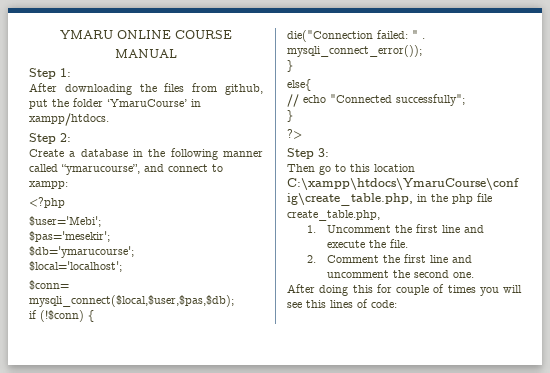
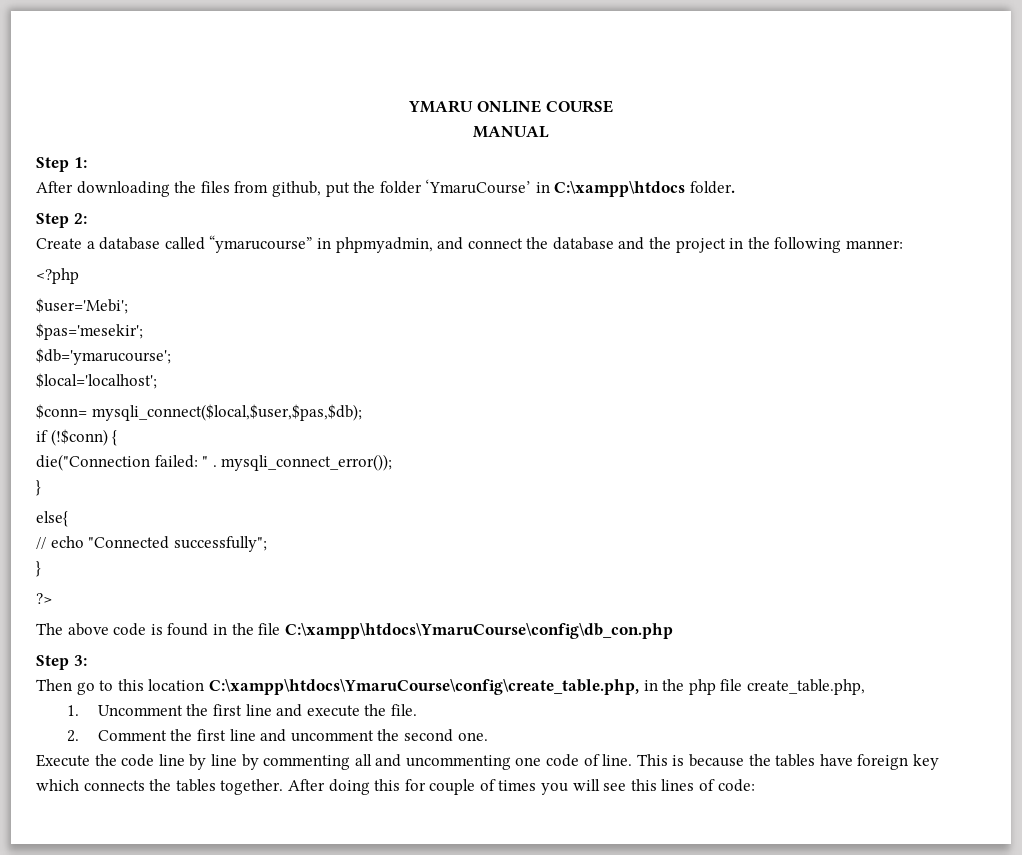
[29,113,109,126] xampp/htdocs. -> [554,181,736,197] C:\xampp\htdocs folder.
[133,148,263,160] [29,164,223,175] [29,181,68,189] in the following manner called “ymarucourse”, and connect to xampp: -> [164,235,904,253] called “ymarucourse” in phpmyadmin, and connect the database and the project in the following manner:
(302, 134) none -> [36,623,673,639] // The above code is found in the file C:\xampp\htdocs\YmaruCourse\config\db_con.php
(474, 275) none -> [36,754,939,770] [36,779,284,795] Execute the code line by line by commenting all and uncommenting one code of line. This is because the tables have foreign key which connects the tables together.

